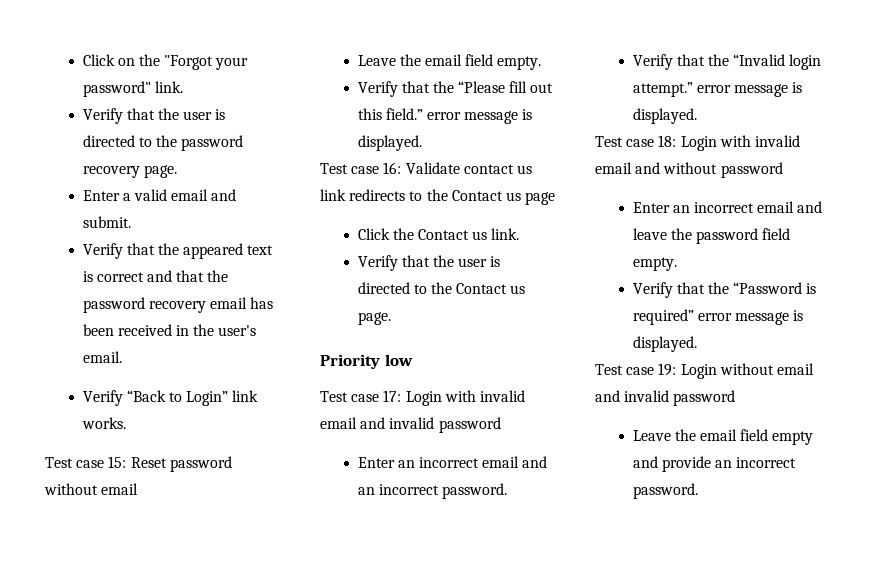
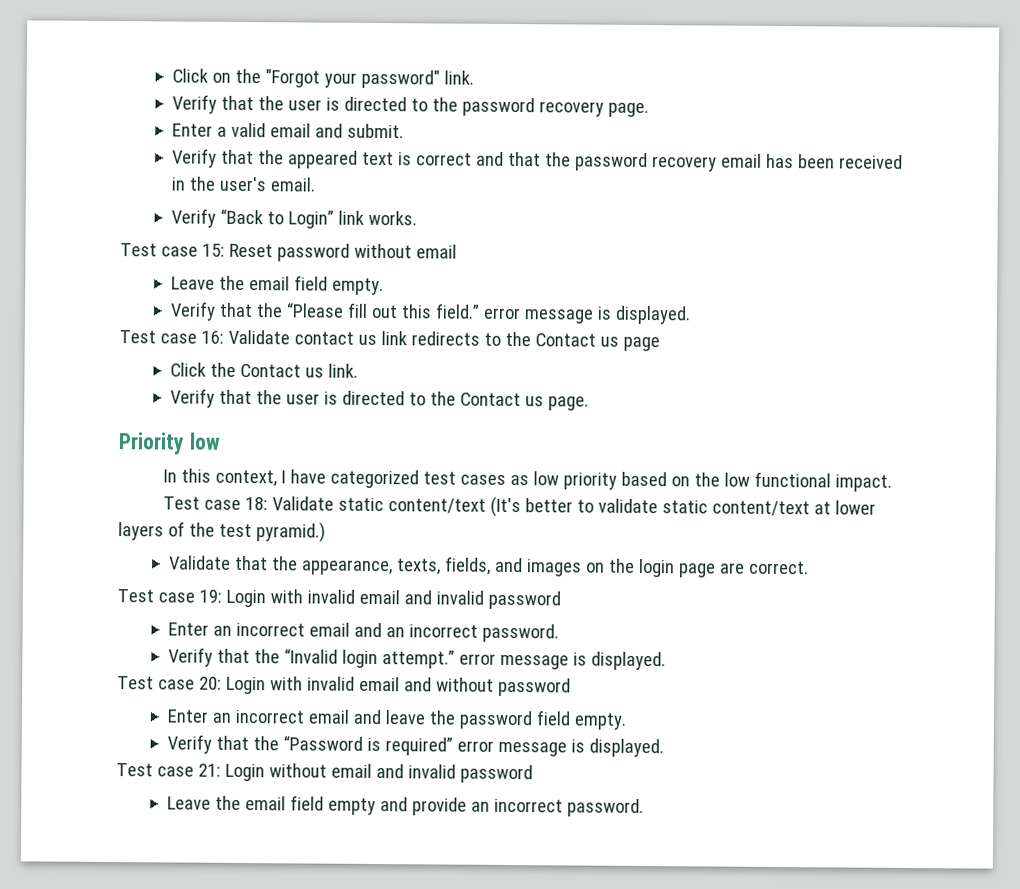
[320,390,402,402] Test case 17: -> [162,468,892,492] [162,496,876,518] [118,521,326,543] [169,555,809,578] [117,589,222,603] In this context, I have categorized test cases as low priority based on the low functional impact. // Test case 18: Validate static content/text (It's better to validate static content/text at lower layers of the test pyramid.) // Validate that the appearance, texts, fields, and images on the login page are correct. // Test case 19:
[658,135,677,147] 18: -> [198,676,222,690] 20:
[658,363,677,376] 19: -> [197,763,221,777] 21:

